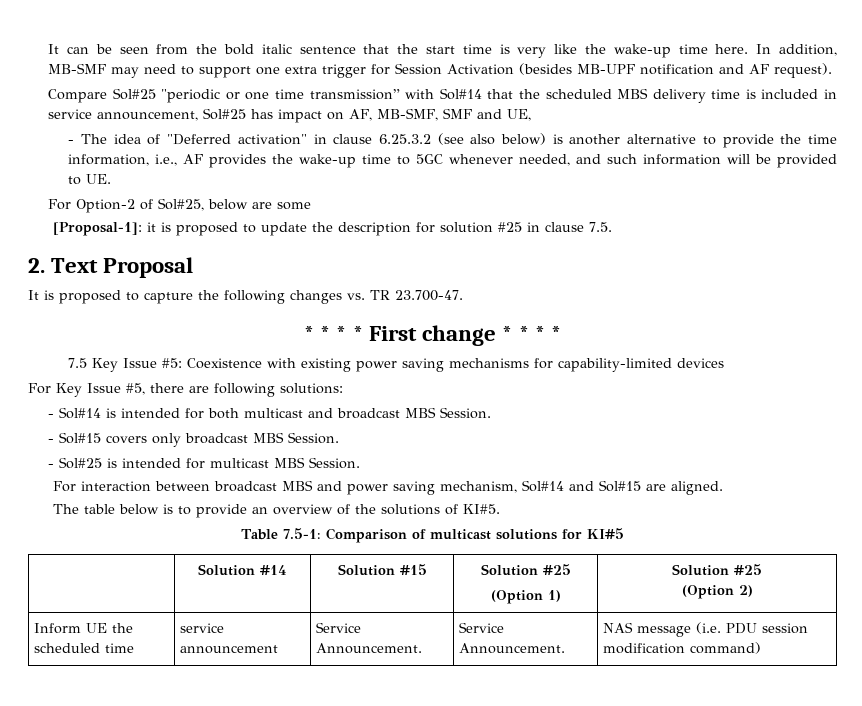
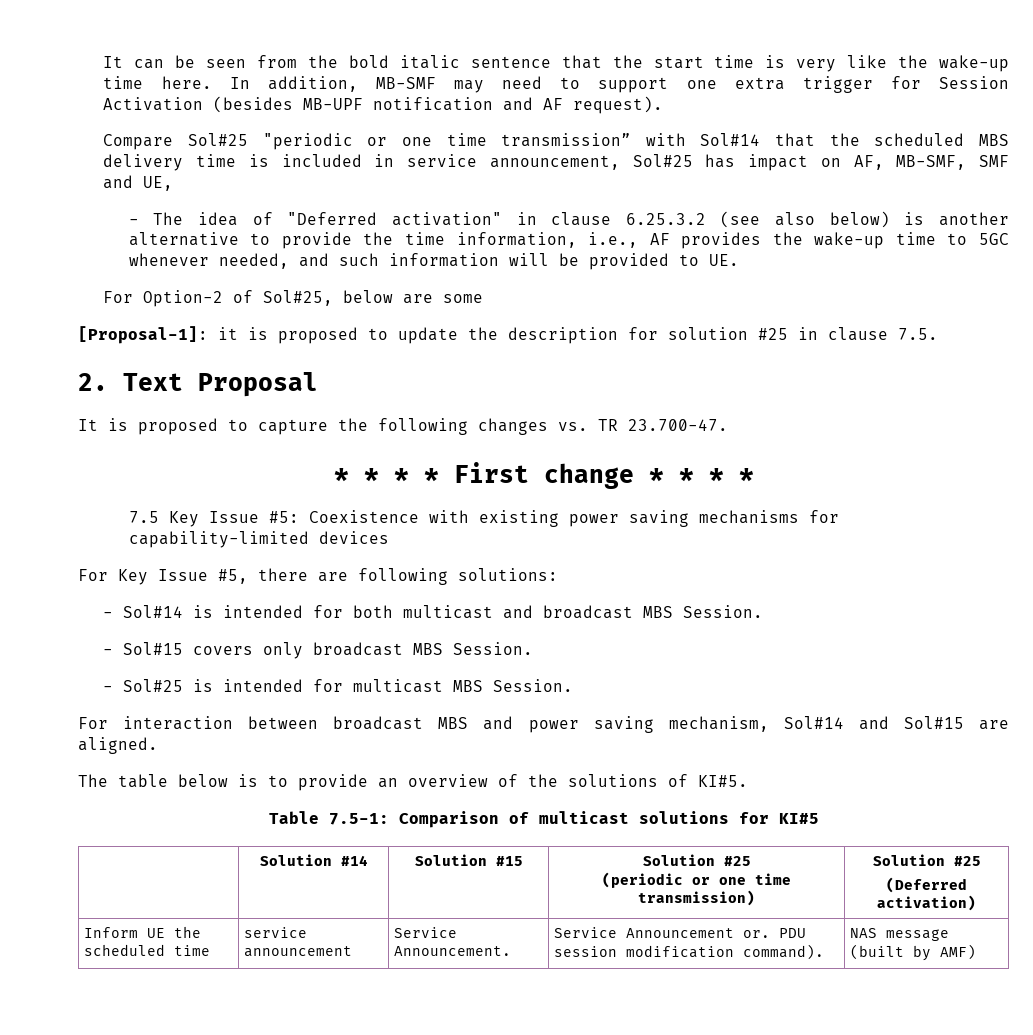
[490,590,561,604] [672,564,762,576] [681,585,753,599] (Option 1) | Solution #25 // (Option 2) -> [602,872,791,888] [638,890,755,906] [872,854,981,866] [886,877,967,893] [877,895,976,911] (periodic or one time transmission) | Solution #25 // (Deferred activation)
[459,643,566,654] [603,622,809,637] [603,642,762,654] Announcement. | NAS message (i.e. PDU session modification command) -> [626,928,807,938] [554,944,825,960] [850,928,950,941] [850,944,977,961] Announcement or. PDU session modification command). | NAS message (built by AMF)

